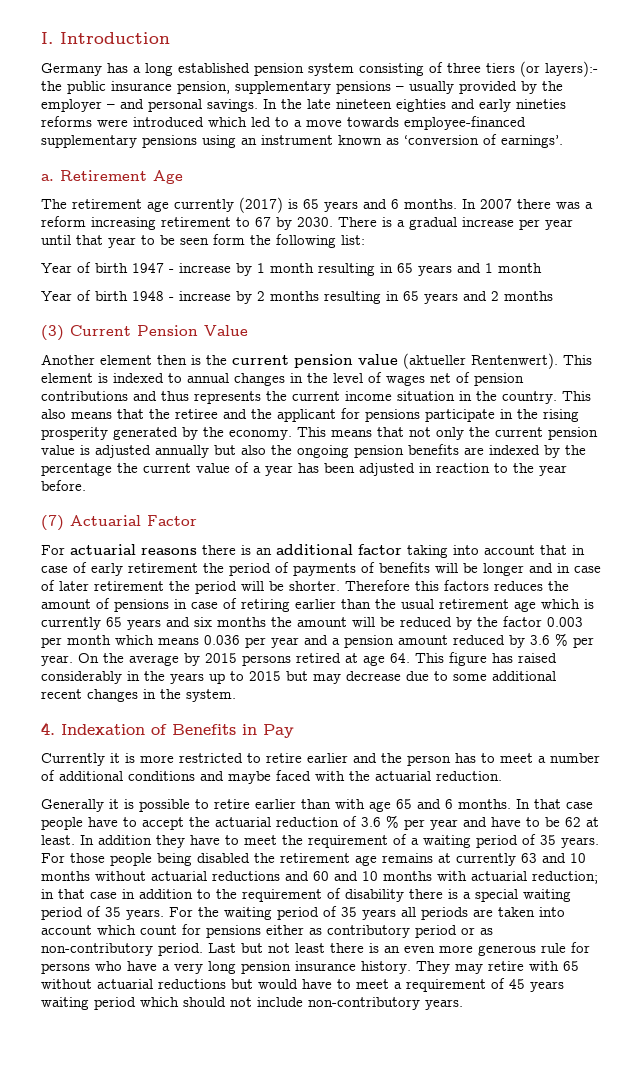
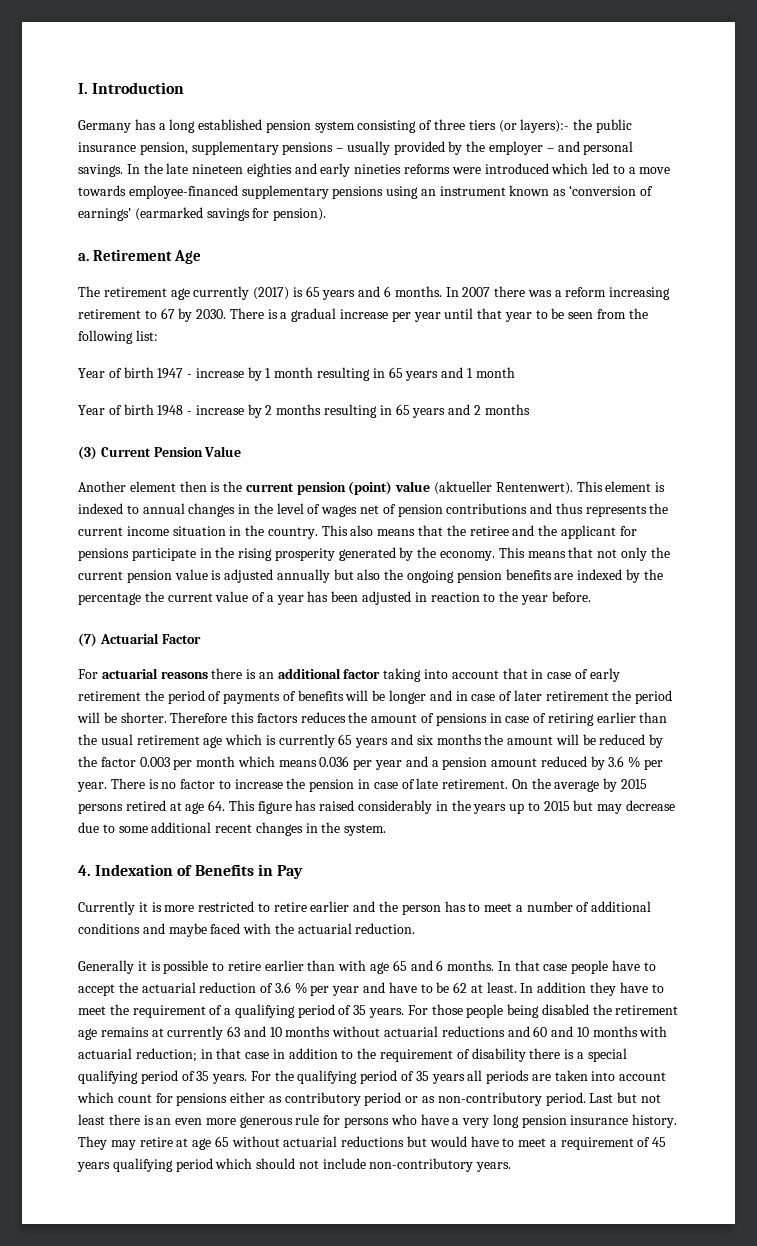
[501,135,563,148] earnings’. -> [78,207,327,221] earnings’ (earmarked savings for pension).
[213,234,245,245] form -> [597,309,627,319] from
(353, 361) none -> [348,481,393,495] (point)
(73, 660) none -> [110,778,509,792] There is no factor to increase the pension in case of late retirement.
[423,835,471,848] waiting -> [234,1004,295,1018] qualifying
[523,889,571,902] waiting -> [78,1070,138,1084] qualifying
[224,907,272,920] waiting -> [297,1070,358,1084] qualifying
[529,961,559,971] with -> [176,1138,212,1150] at age
[41,997,89,1010] waiting -> [112,1158,173,1172] qualifying

